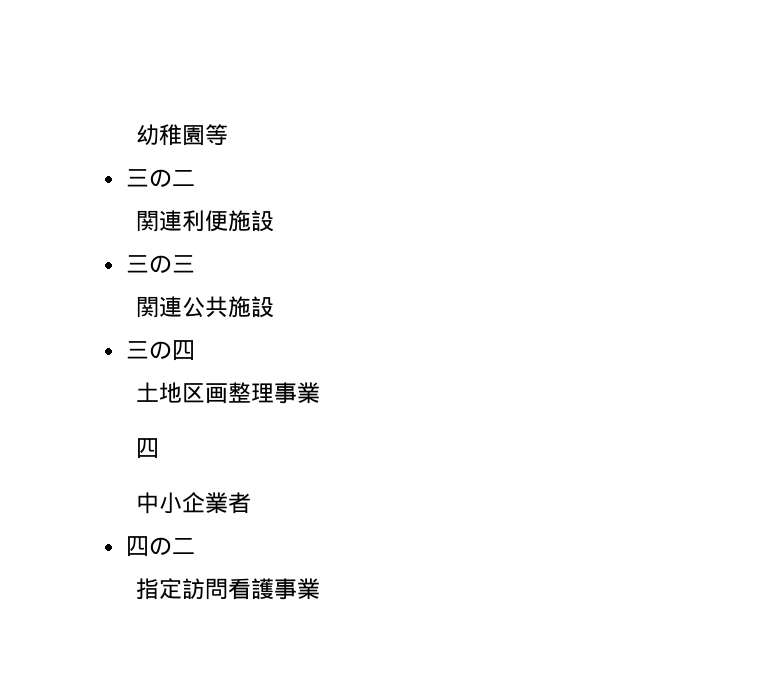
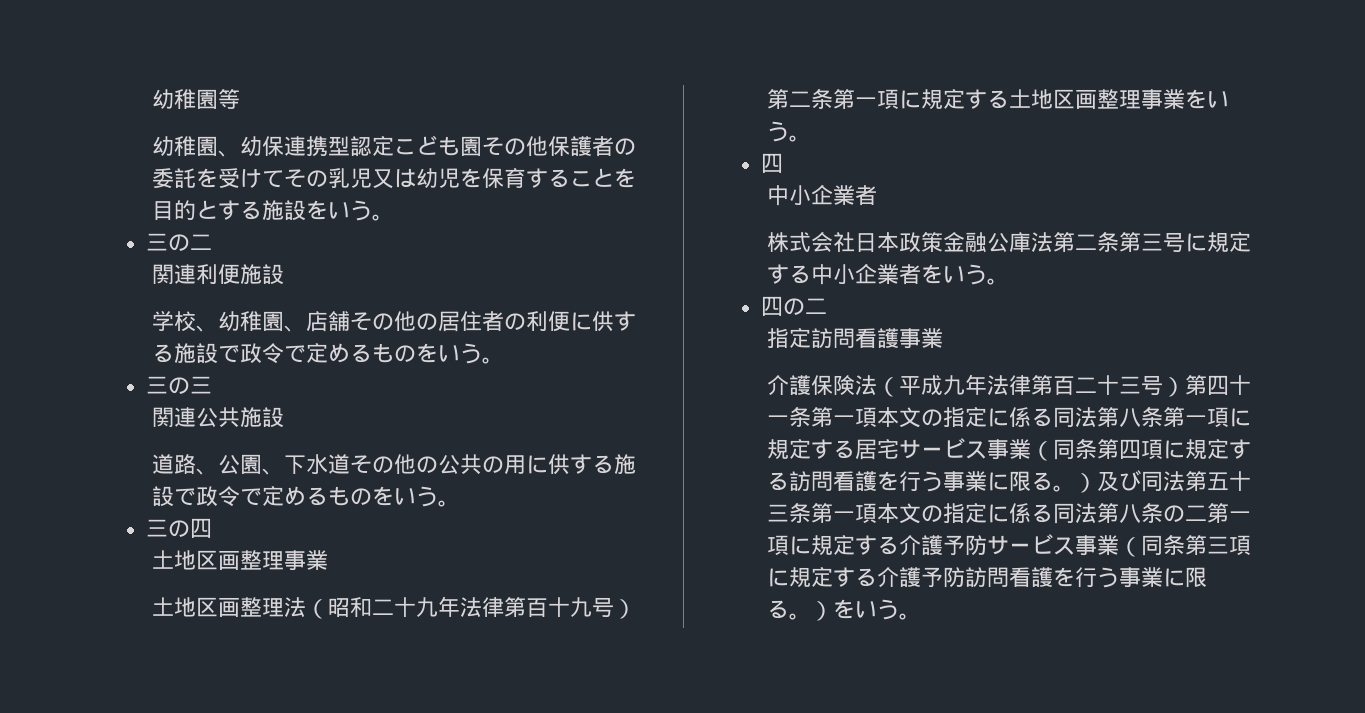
(229, 134) none -> [152,135,637,157] [152,168,637,189] [152,200,395,221] // 幼稚園、幼保連携型認定こども園その他保護者の委託を受けてその乳児又は幼児を保育することを目的とする施設をいう。
(275, 221) none -> [152,311,637,332] [152,343,505,364] // 学校、幼稚園、店舗その他の居住者の利便に供する施設で政令で定めるものをいう。
(275, 307) none -> [152,454,637,475] [152,486,461,507] // 道路、公園、下水道その他の公共の用に供する施設で政令で定めるものをいう。
[136,438,160,459] [136,492,252,514] 四 // 中小企業者 -> [152,596,637,619] [767,89,1230,110] [767,121,812,142] [761,153,784,173] [767,185,878,206] [767,232,1252,253] [767,264,1010,285] 土地区画整理法（昭和二十九年法律第百十九号）第二条第一項に規定する土地区画整理事業をいう。 // 四 // 中小企業者 // 株式会社日本政策金融公庫法第二条第三号に規定する中小企業者をいう。
(321, 589) none -> [767,374,1252,397] [767,407,1252,428] [767,438,1252,461] [767,470,1252,493] [767,503,1252,524] [767,534,1252,557] [767,567,1208,588] [767,599,922,621] // 介護保険法（平成九年法律第百二十三号）第四十一条第一項本文の指定に係る同法第八条第一項に規定する居宅サービス事業（同条第四項に規定する訪問看護を行う事業に限る。）及び同法第五十三条第一項本文の指定に係る同法第八条の二第一項に規定する介護予防サービス事業（同条第三項に規定する介護予防訪問看護を行う事業に限る。）をいう。

